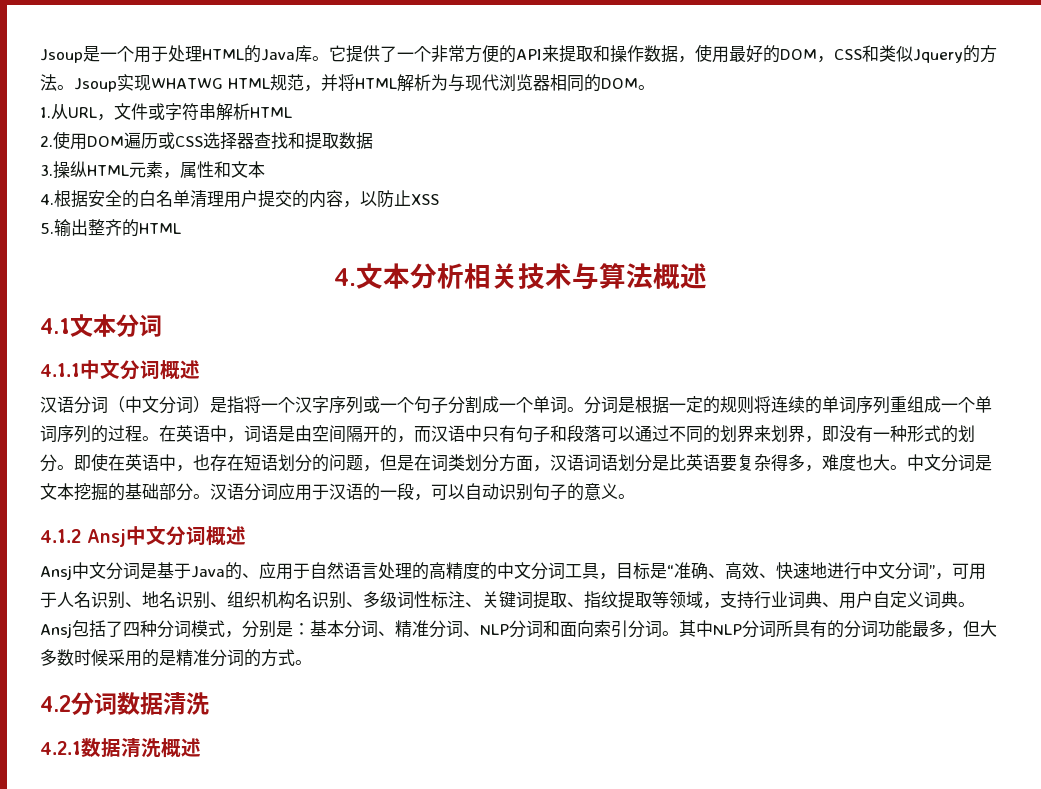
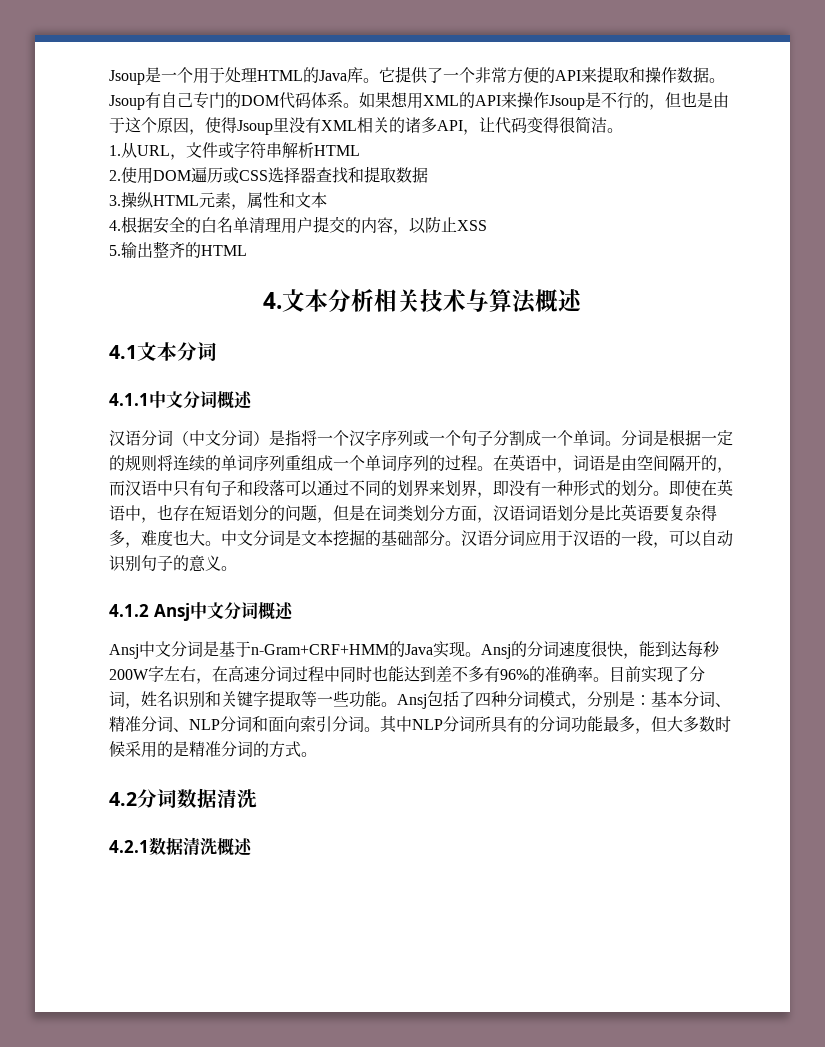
[678,44,997,63] [40,74,638,92] ，使用最好的DOM，CSS和类似Jquery的方法。Jsoup实现WHATWG HTML规范，并将HTML解析为与现代浏览器相同的DOM -> [709,78,725,83] [109,91,729,110] [109,117,607,135] 。Jsoup有自己专门的DOM代码体系。如果想用XML的API来操作Jsoup是不行的，但也是由于这个原因，使得Jsoup里没有XML相关的诸多API，让代码变得很简洁
[191,562,986,580] [40,591,958,609] Java的、应用于自然语言处理的高精度的中文分词工具，目标是“准确、高效、快速地进行中文分词”，可用于人名识别、地名识别、组织机构名识别、多级词性标注、关键词提取、指纹提取等领域，支持行业词典、用户自定义词典 -> [251,641,720,659] [109,665,705,684] [109,690,381,709] n-Gram+CRF+HMM的Java实现。Ansj的分词速度很快，能到达每秒200W字左右，在高速分词过程中同时也能达到差不多有96%的准确率。目前实现了分词，姓名识别和关键字提取等一些功能

